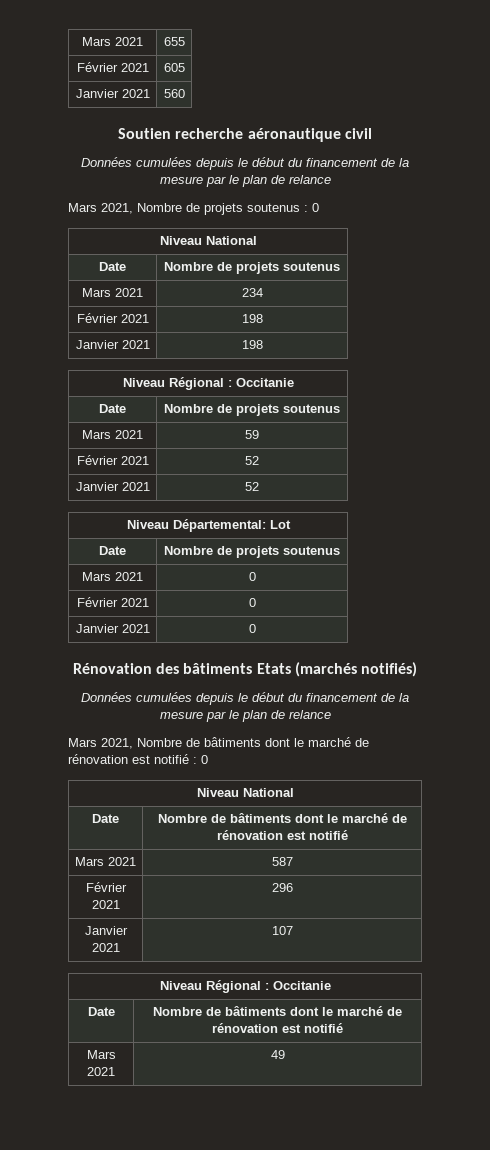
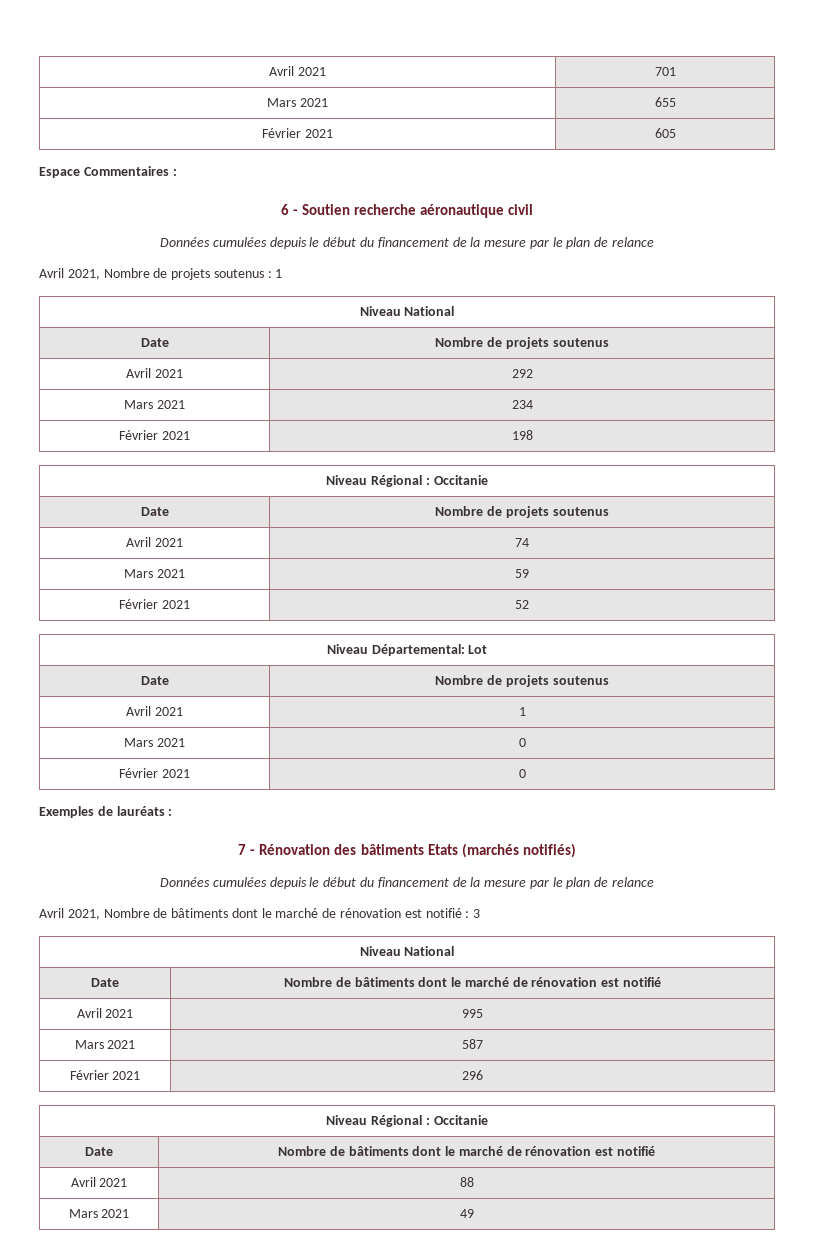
(82, 41) none -> [269,66,326,76] [654,67,676,76] Avril 2021 | 701 //
[75,89,150,98] [163,89,185,98] // Janvier 2021 | 560 // -> [39,166,177,178] [280,204,298,215] // Espace Commentaires : // 6 -
[68,203,97,212] Mars -> [39,268,64,278] Avril
[312,203,319,212] 0 -> [275,269,283,278] 1
(340, 266) none -> [126,368,183,378] [511,369,533,378] // Avril 2021 | 292
[75,340,150,349] [241,340,263,349] // Janvier 2021 | 198 -> (533, 435) none
(340, 408) none -> [126,537,183,547] [515,538,529,547] // Avril 2021 | 74
[75,482,150,491] [245,482,259,491] // Janvier 2021 | 52 -> (529, 604) none
(340, 550) none -> [126,706,183,716] [518,707,526,716] // Avril 2021 | 1
[75,624,150,633] [248,624,256,633] // Janvier 2021 | 0 // -> [39,806,173,818] [238,844,256,855] // Exemples de lauréats : // 7 -
[68,738,97,747] Mars -> [39,908,64,918] Avril
[201,755,208,764] 0 -> [473,909,481,918] 3
(348, 835) none -> [76,1008,134,1018] [462,1009,483,1018] // Avril 2021 | 995
[84,926,128,935] [91,943,120,952] [271,926,293,935] // Janvier 2021 | 107 -> (483, 1075) none
(343, 1028) none -> [70,1177,128,1187] [459,1177,474,1187] // Avril 2021 | 88

